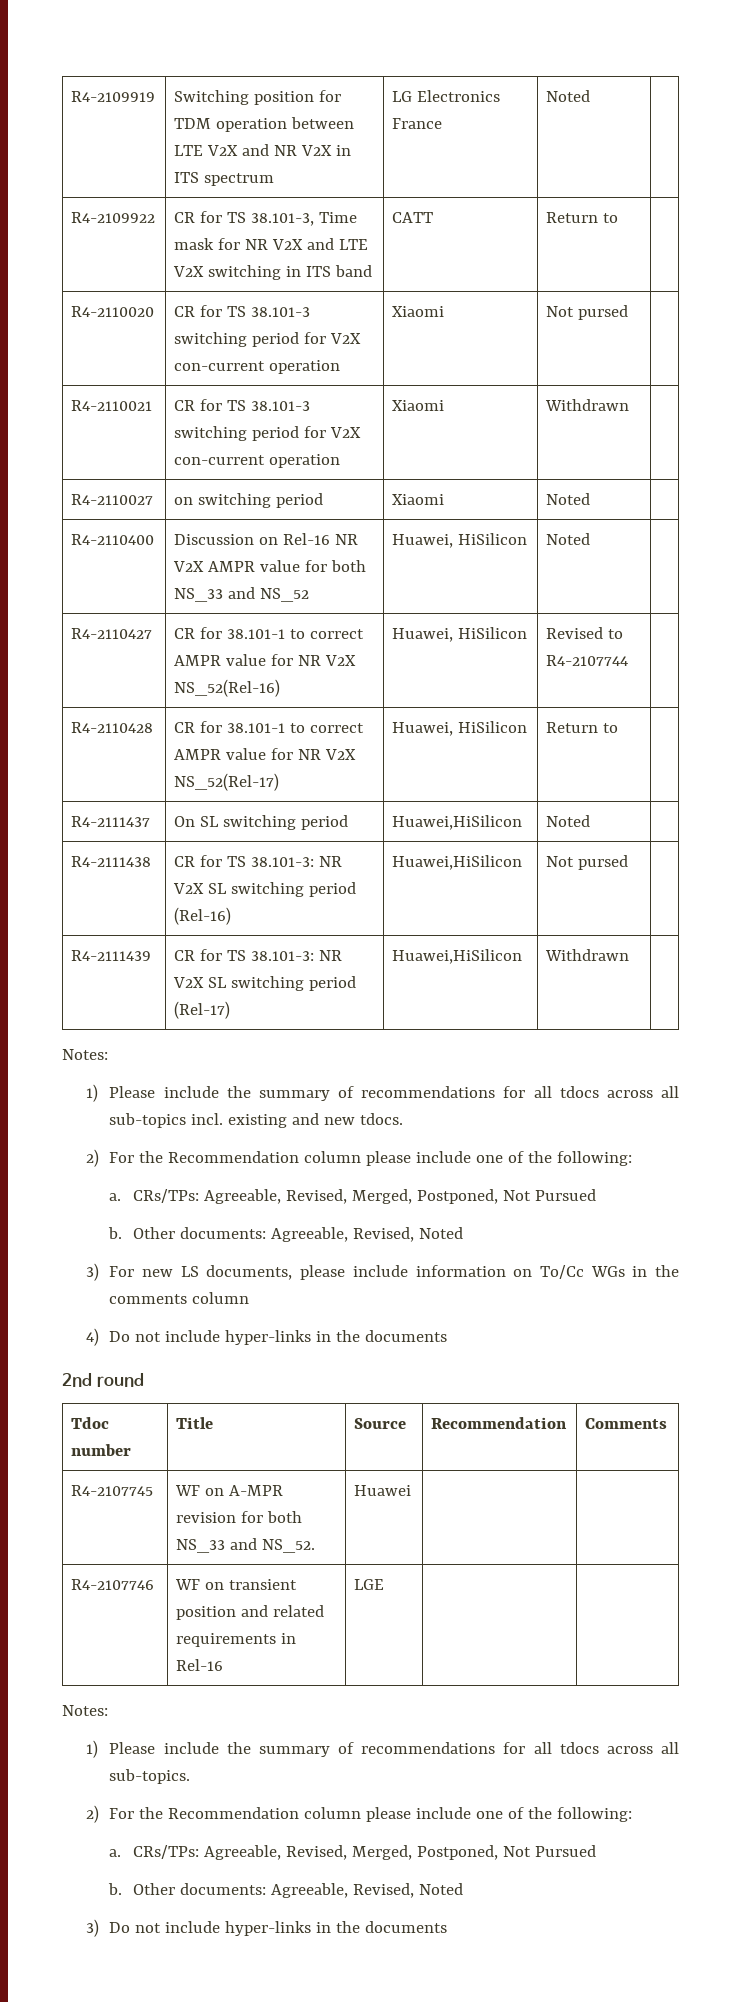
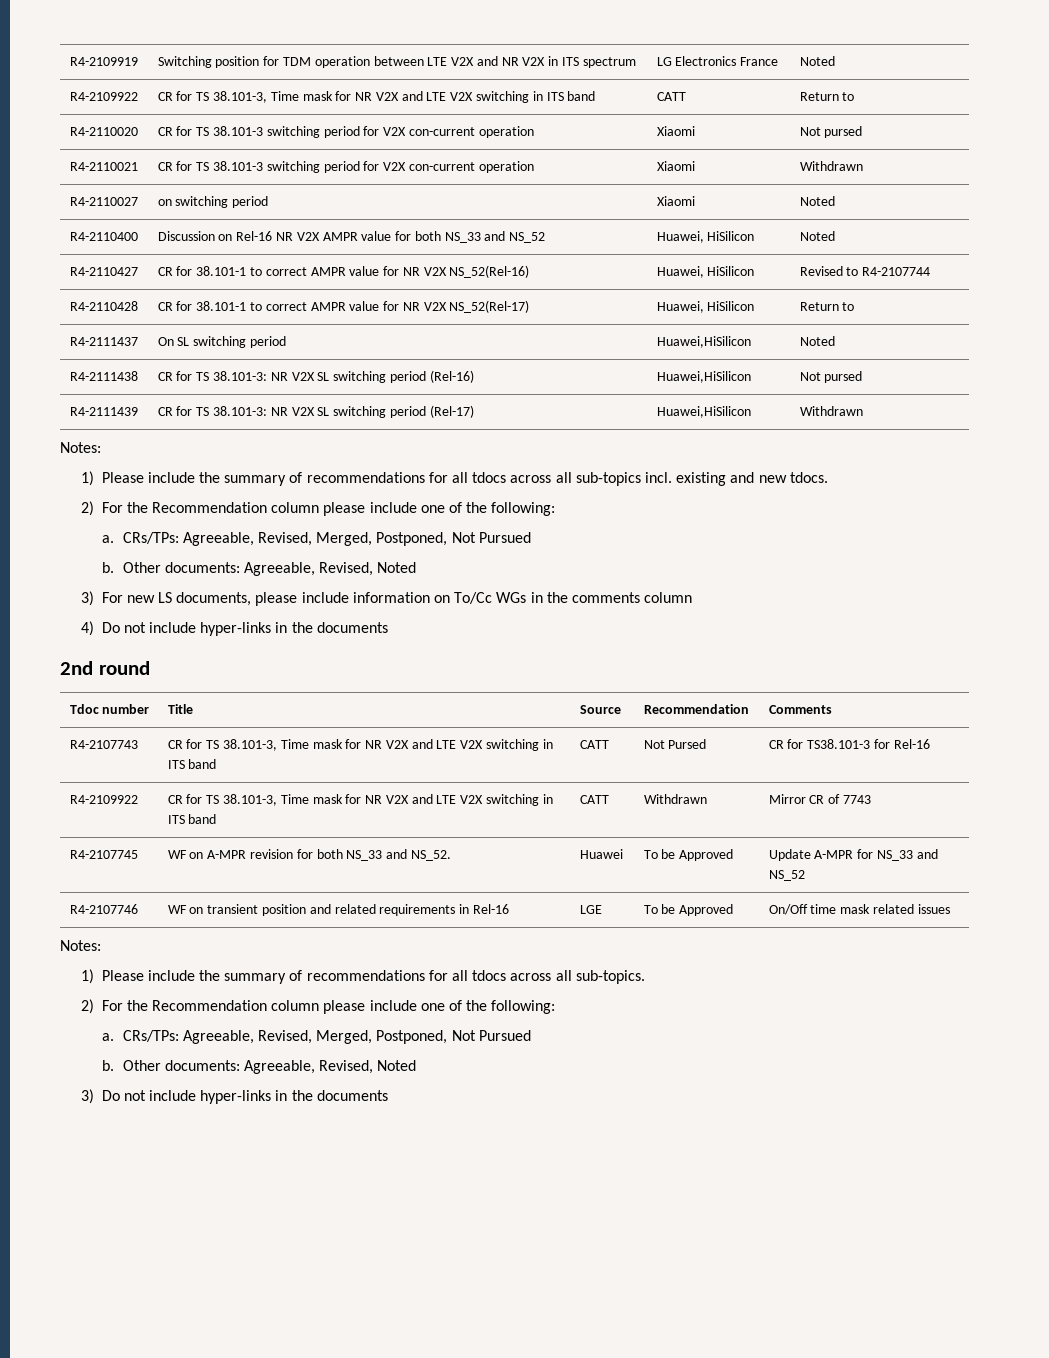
(668, 1423) none -> [69,740,138,749] [167,739,553,751] [167,759,217,769] [579,740,609,749] [643,739,707,749] [768,739,930,749] [69,795,138,804] [167,794,553,806] [167,814,217,824] [579,795,609,804] [643,794,707,804] [768,794,871,804] // R4-2107743 | CR for TS 38.101-3, Time mask for NR V2X and LTE V2X switching in ITS band | CATT | Not Pursed | CR for TS38.101-3 for Rel-16 // R4-2109922 | CR for TS 38.101-3, Time mask for NR V2X and LTE V2X switching in ITS band | CATT | Withdrawn | Mirror CR of 7743
(412, 1490) | -> [643,849,734,861] [768,849,938,861] [768,870,805,881] To be Approved | Update A-MPR for NS_33 and NS_52
(385, 1584) | -> [643,904,734,916] [768,904,950,915] To be Approved | On/Off time mask related issues

